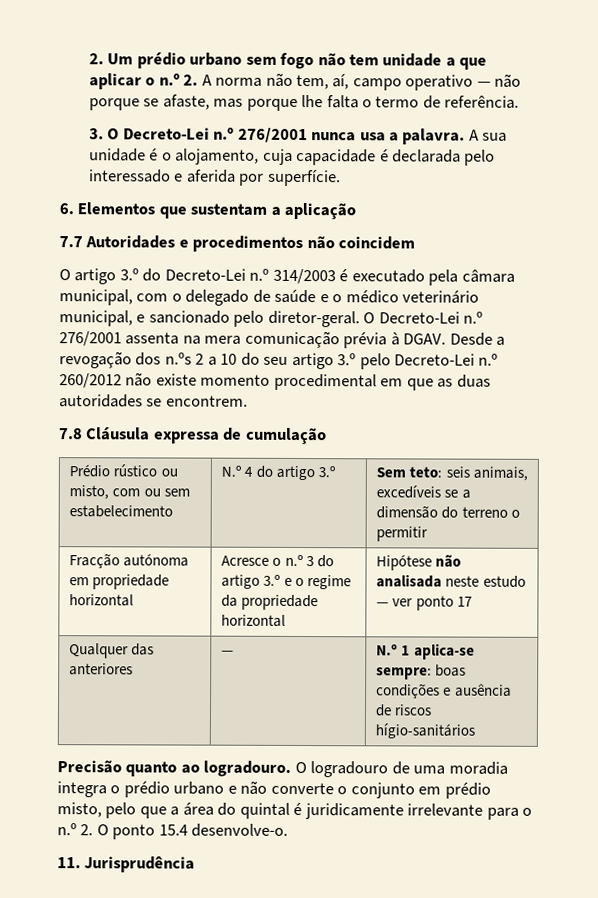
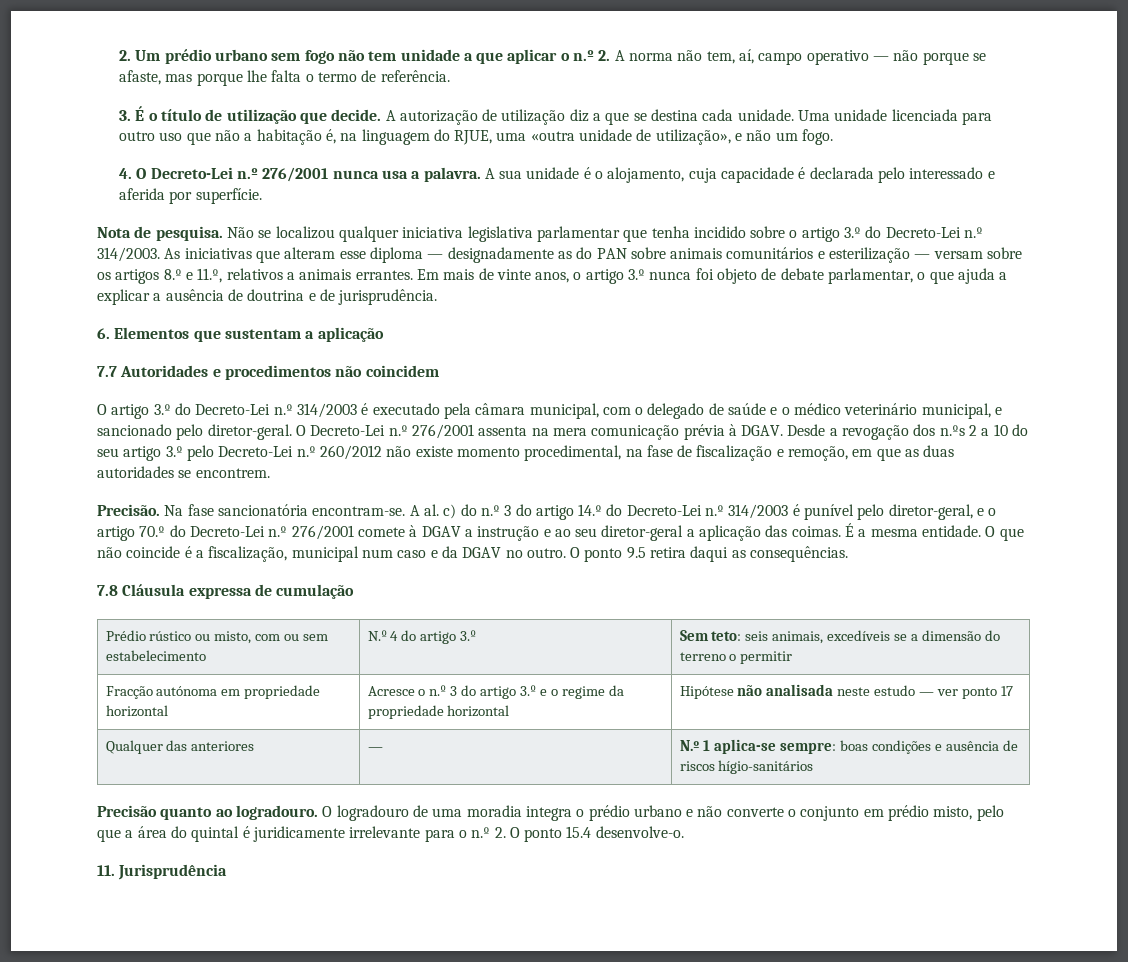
(104, 134) none -> [135,106,993,125] [118,129,834,145] [118,168,132,179] É o título de utilização que decide. A autorização de utilização diz a que se destina cada unidade. Uma unidade licenciada para outro uso que não a habitação é, na linguagem do RJUE, uma «outra unidade de utilização», e não um fogo. // 4.
(341, 177) none -> [97,226,984,242] [97,247,1023,263] [97,268,1008,284] [97,289,438,305] // Nota de pesquisa. Não se localizou qualquer iniciativa legislativa parlamentar que tenha incidido sobre o artigo 3.º do Decreto-Lei n.º 314/2003. As iniciativas que alteram esse diploma — designadamente as do PAN sobre animais comunitários e esterilização — versam sobre os artigos 8.º e 11.º, relativos a animais errantes. Em mais de vinte anos, o artigo 3.º nunca foi objeto de debate parlamentar, o que ajuda a explicar a ausência de doutrina e de jurisprudência.
[273,373,377,391] procedimental -> [524,445,849,461] procedimental, na fase de fiscalização e remoção,
(248, 401) none -> [97,504,997,520] [97,523,1024,541] [97,546,849,562] // Precisão. Na fase sancionatória encontram-se. A al. c) do n.º 3 do artigo 14.º do Decreto-Lei n.º 314/2003 é punível pelo diretor-geral, e o artigo 70.º do Decreto-Lei n.º 276/2001 comete à DGAV a instrução e ao seu diretor-geral a aplicação das coimas. É a mesma entidade. O que não coincide é a fiscalização, municipal num caso e da DGAV no outro. O ponto 9.5 retira daqui as consequências.

